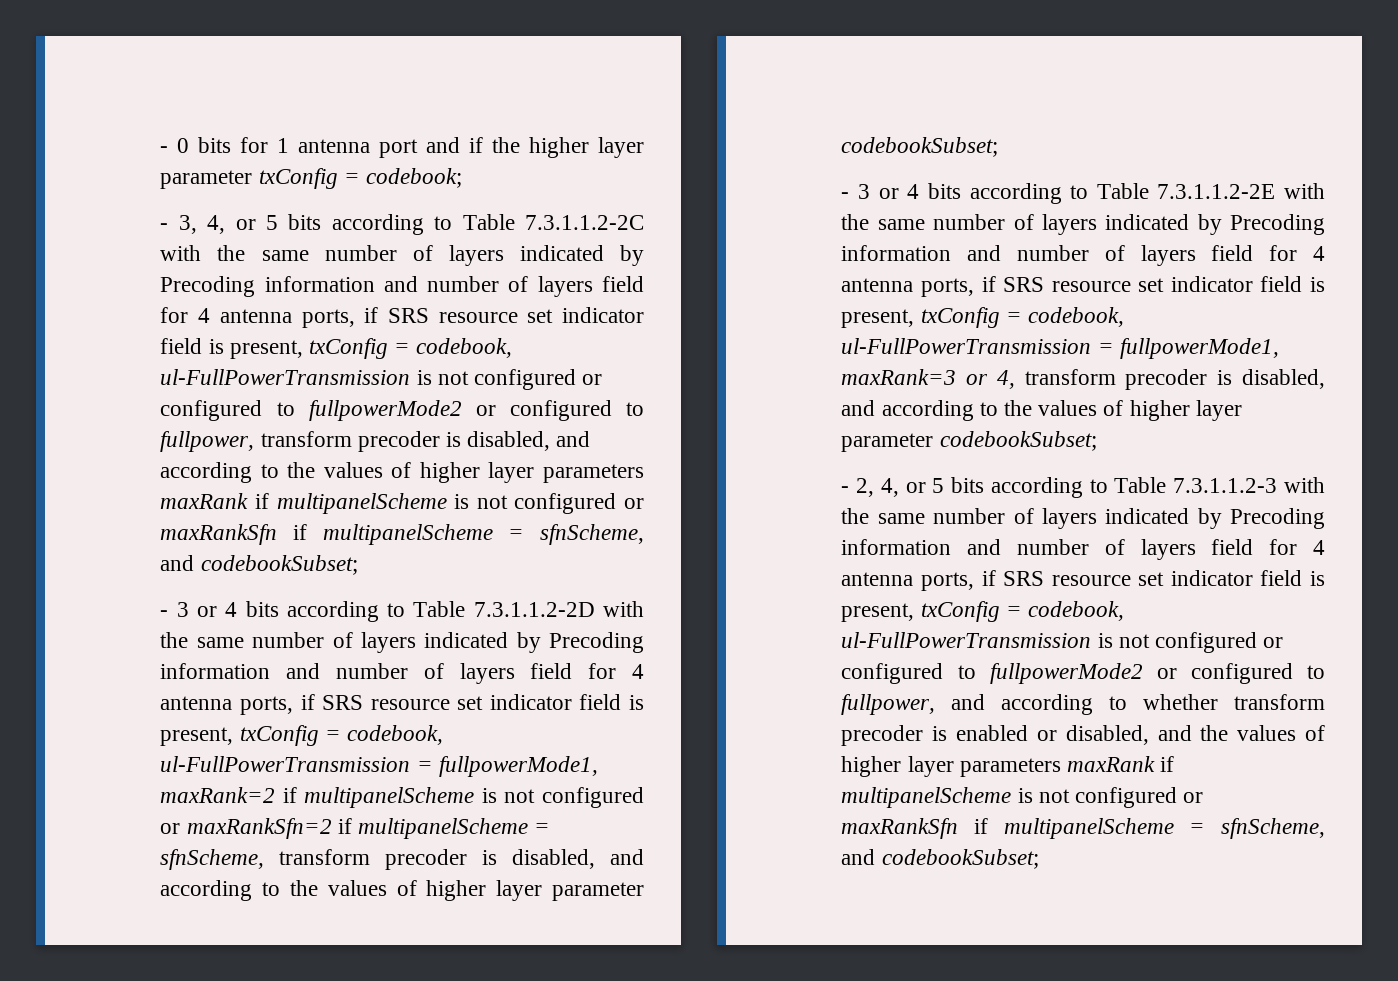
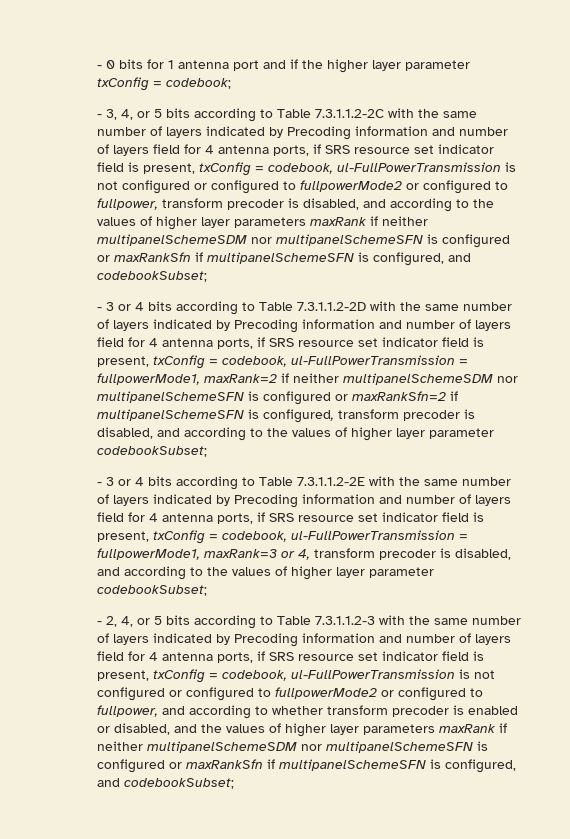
[276,493,644,514] [160,524,644,545] multipanelScheme is not configured or maxRankSfn if multipanelScheme = sfnScheme, -> [382,216,429,226] [97,234,511,248] [97,252,445,266] neither multipanelSchemeSDM nor multipanelSchemeSFN is configured or maxRankSfn if multipanelSchemeSFN is configured,
[304,787,536,808] multipanelScheme is not -> [293,373,519,385] [97,391,260,403] neither multipanelSchemeSDM nor multipanelSchemeSFN is
[358,818,551,839] [160,849,265,870] multipanelScheme = sfnScheme, -> [97,409,335,423] multipanelSchemeSFN is configured,
[841,787,1204,808] [841,818,1325,839] multipanelScheme is not configured or maxRankSfn if multipanelScheme = sfnScheme, -> [97,741,489,753] [97,759,517,773] neither multipanelSchemeSDM nor multipanelSchemeSFN is configured or maxRankSfn if multipanelSchemeSFN is configured,

